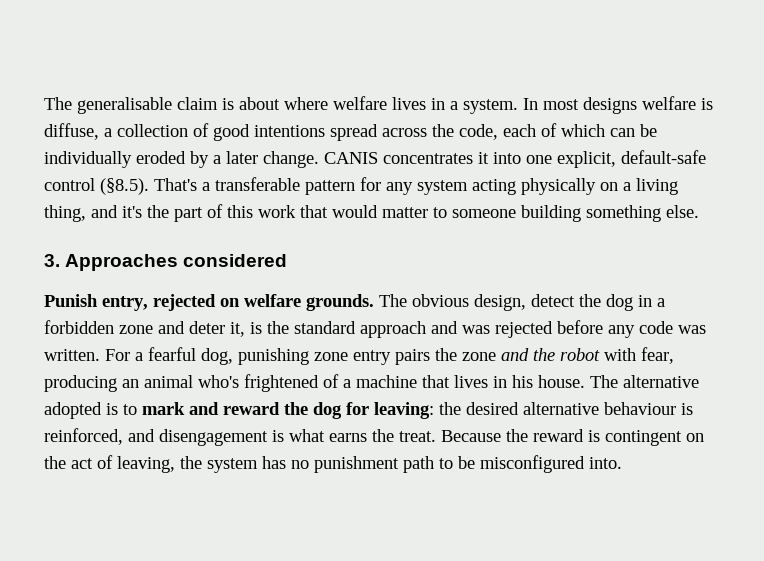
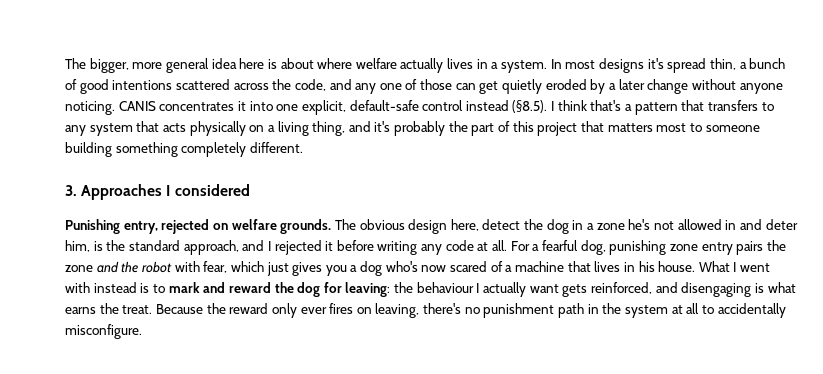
[44,97,218,114] The generalisable claim -> [65,58,265,73] The bigger, more general idea here
(387, 103) none -> [400,58,444,73] actually
[642,96,713,110] [44,123,188,140] welfare is diffuse, a collection -> [647,58,786,73] it's spread thin, a bunch
[330,124,378,141] spread -> [175,79,230,90] scattered
[503,123,657,137] [44,151,319,168] each of which can be individually eroded by a later change. -> [329,79,783,94] [65,101,115,115] and any one of those can get quietly eroded by a later change without anyone noticing.
[100,177,516,195] (§8.5). That's a transferable pattern for any system acting -> [465,100,774,115] [65,121,186,136] instead (§8.5). I think that's a pattern that transfers to any system that acts
(142, 212) none -> [394,121,446,136] probably
[258,205,428,218] work that would matter -> [537,121,687,136] project that matters most
[666,205,699,218] else. -> [181,142,303,157] completely different.
(179, 262) none -> [166,185,171,196] I
[44,294,98,307] Punish -> [65,219,120,234] Punishing
[474,294,526,311] design, -> [408,219,479,234] design here,
[44,320,153,334] forbidden zone -> [596,219,737,230] zone he's not allowed in
[230,322,245,337] it, -> [65,240,90,252] him,
[360,320,706,338] [44,349,100,361] approach and was rejected before any code was written. -> [183,240,508,255] approach, and I rejected it before writing any code at all.
[44,374,319,392] producing an animal who's frightened -> [230,261,488,276] which just gives you a dog who's now scared
[590,375,699,388] [44,402,102,419] The alternative adopted -> [698,261,771,272] [65,282,137,293] What I went with instead
[466,402,693,415] desired alternative behaviour is -> [416,282,588,297] behaviour I actually want gets
[159,429,268,446] disengagement -> [681,282,752,297] disengaging
[588,430,704,446] [44,455,622,473] is contingent on the act of leaving, the system has no punishment path to be misconfigured into. -> [271,303,786,318] [65,324,142,339] only ever fires on leaving, there's no punishment path in the system at all to accidentally misconfigure.

